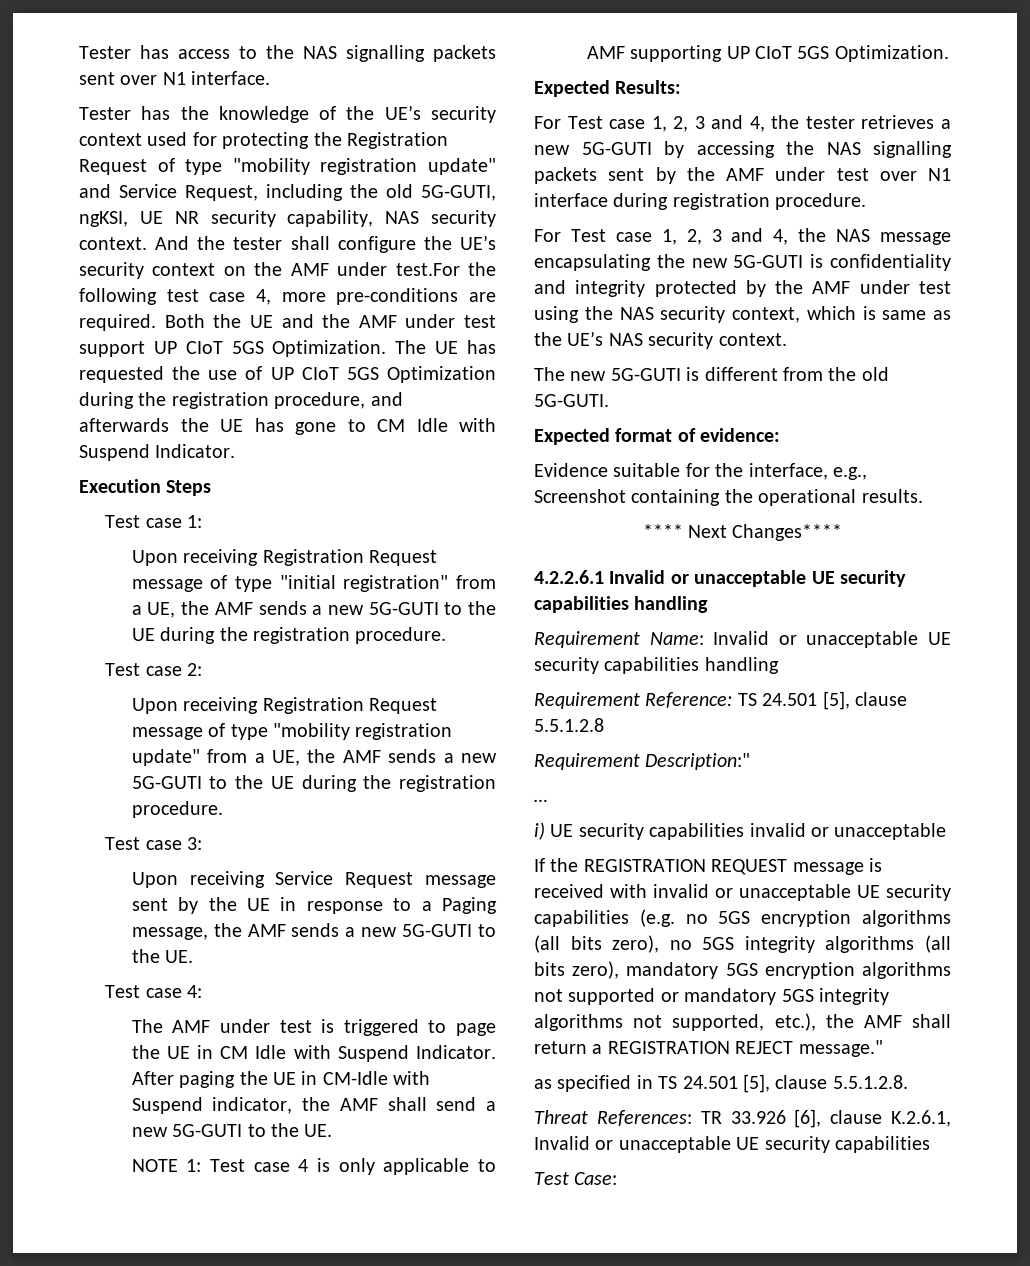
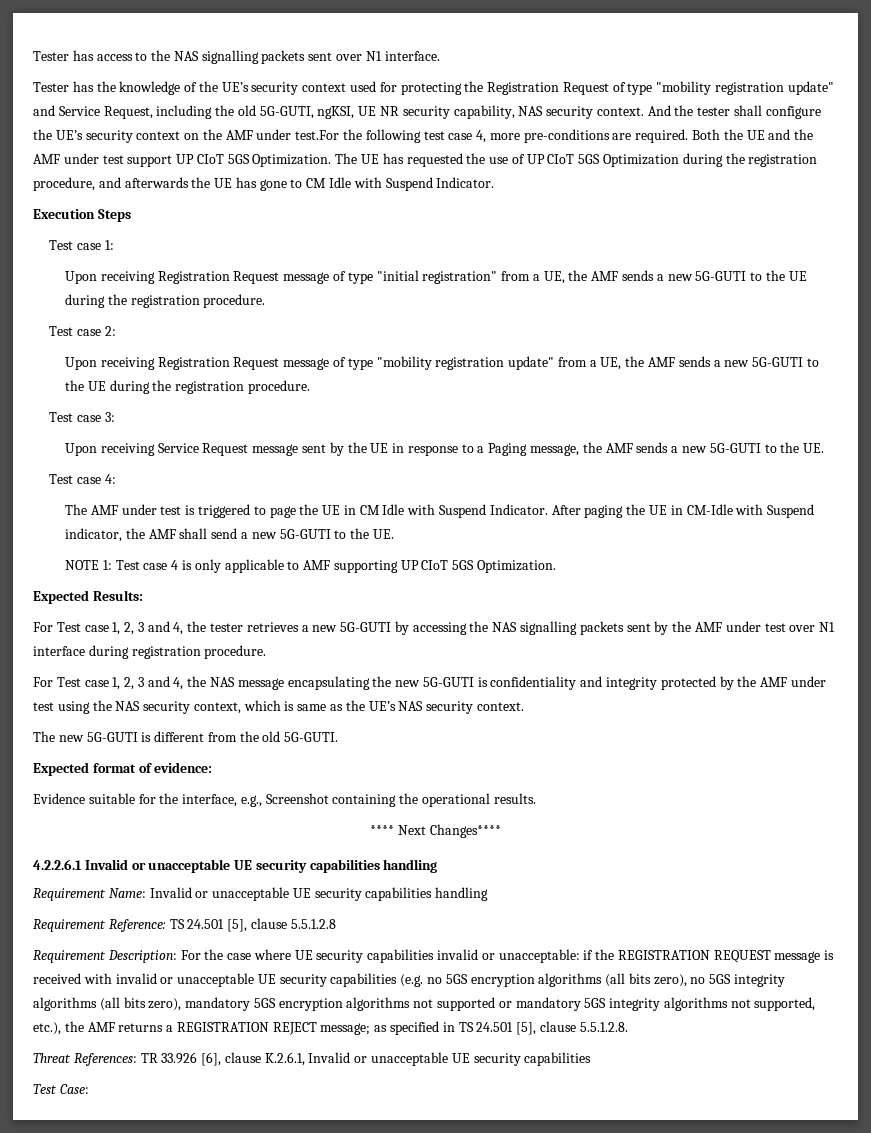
[645,753,751,770] [534,799,548,802] [534,822,545,840] Description:" // … // i) -> [107,949,291,963] Description: For the case where
[834,823,947,840] [534,858,545,872] unacceptable // If -> [498,949,594,963] unacceptable: if
[912,1014,952,1028] [534,1041,587,1054] shall return -> [118,1023,164,1032] returns
[798,1040,883,1057] message." // -> [320,1023,371,1035] message;

